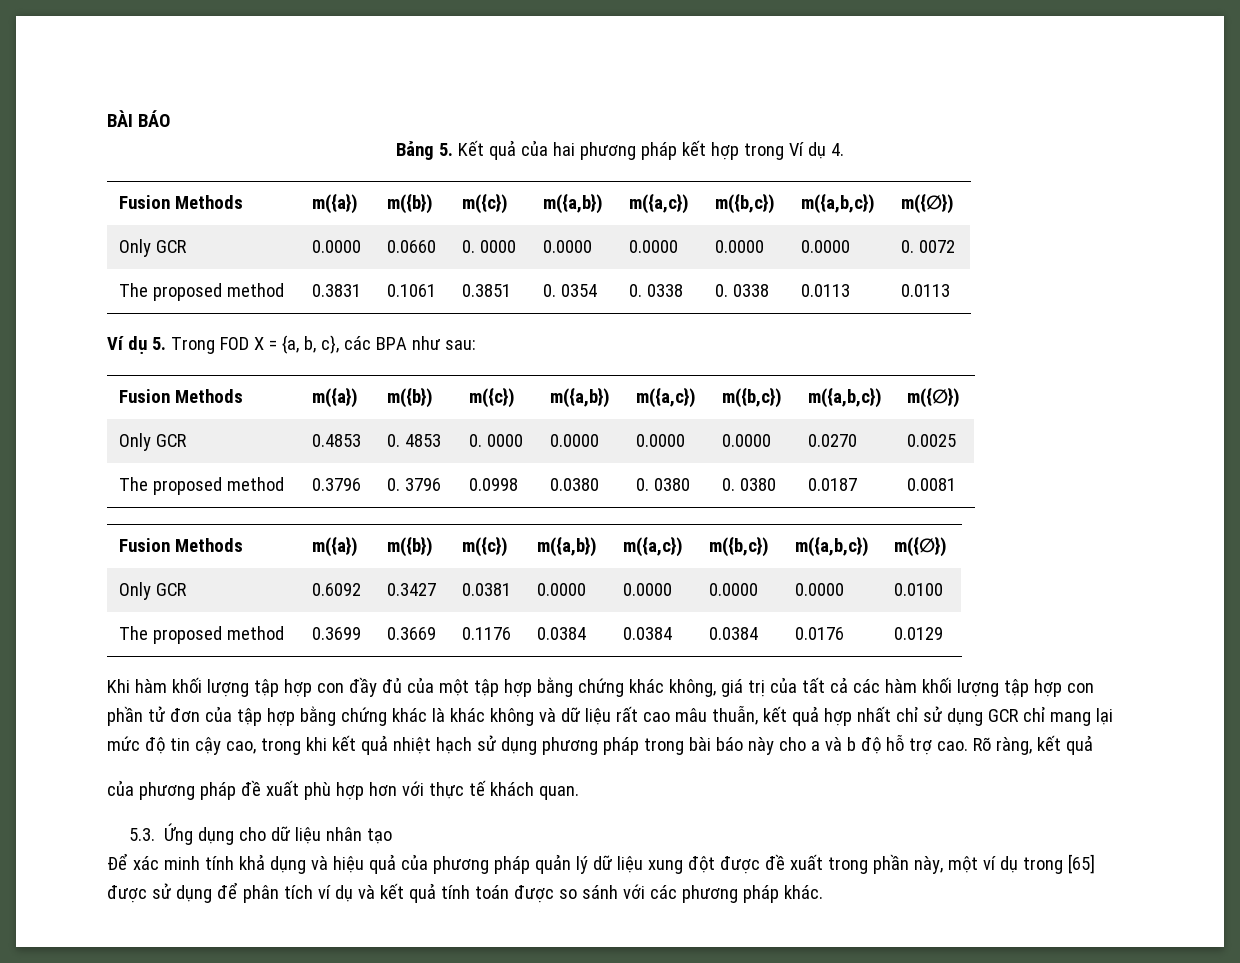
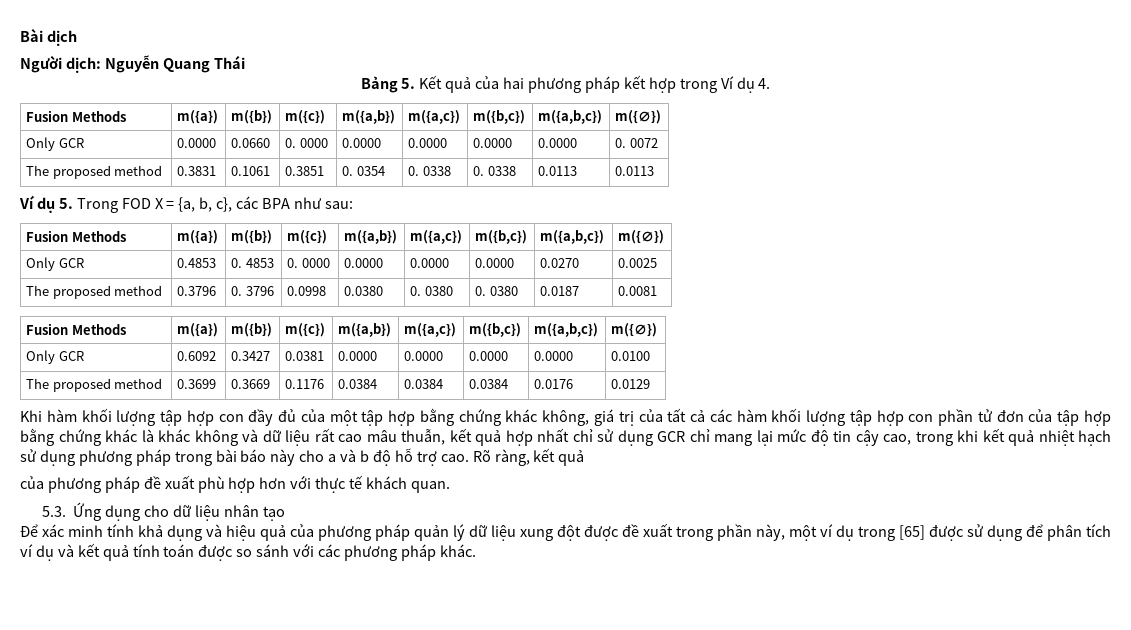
[107,110,170,127] BÀI BÁO -> [20,28,77,46] [20,55,245,73] Bài dịch // Người dịch: Nguyễn Quang Thái

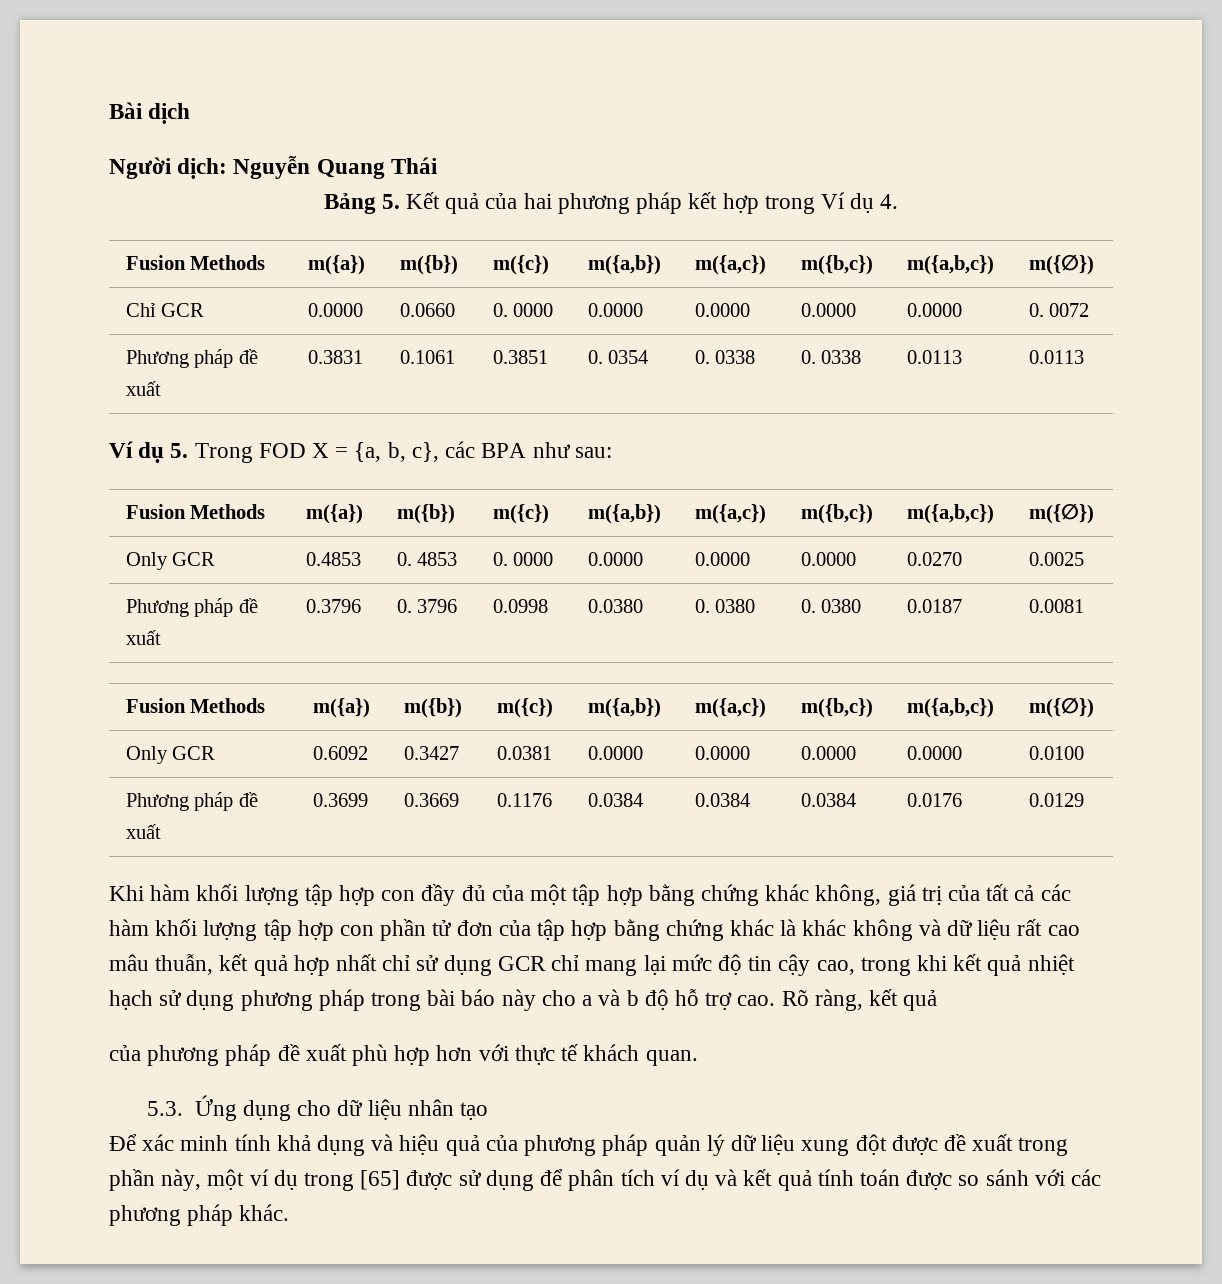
[26,137,56,151] Only -> [125,303,156,317] Chỉ
[26,165,163,179] The proposed method -> [125,349,258,368] [125,381,161,396] Phương pháp đề xuất
[26,285,163,299] The proposed method -> [125,598,258,617] [125,630,161,645] Phương pháp đề xuất
[26,378,163,392] The proposed method -> [125,792,258,811] [125,824,161,839] Phương pháp đề xuất

